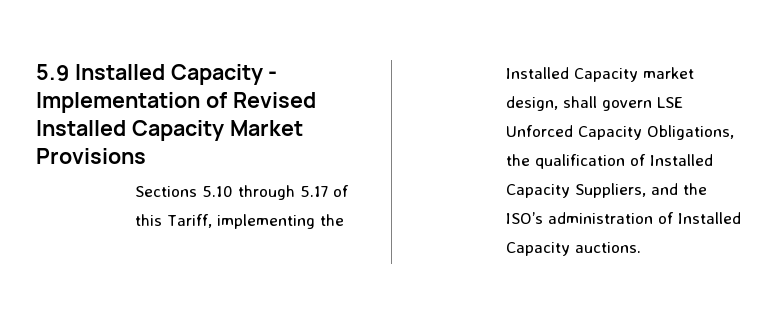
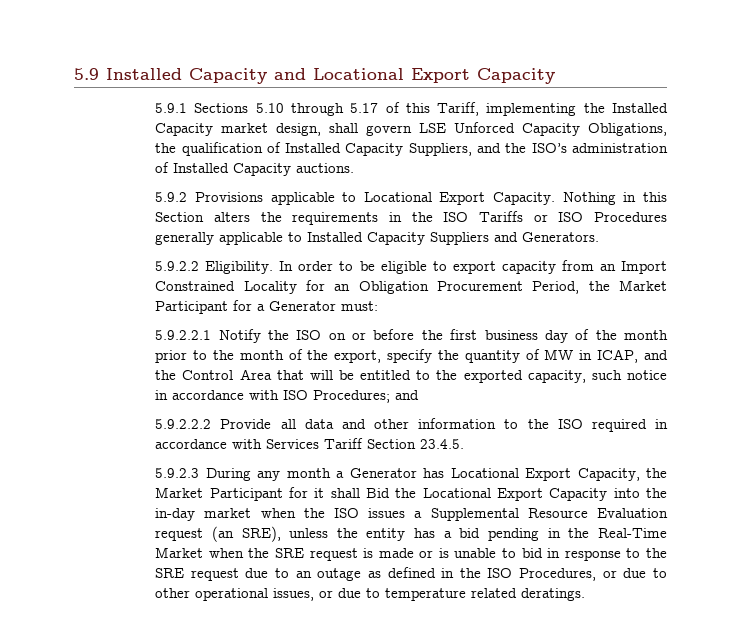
[268,71,278,80] [36,92,316,113] [36,120,303,141] [36,148,146,164] - Implementation of Revised Installed Capacity Market Provisions // -> [274,68,555,84] [155,103,188,113] and Locational Export Capacity // 5.9.1
(641, 247) none -> [155,192,667,205] [155,211,668,225] [155,232,600,245] [155,260,667,274] [155,280,667,294] [155,300,379,314] [155,329,668,343] [155,349,668,363] [155,369,667,383] [155,390,420,403] [155,418,669,432] [155,438,465,449] [155,468,667,481] [155,487,667,501] [155,508,668,521] [155,526,668,542] [155,547,667,561] [155,567,667,581] [155,588,586,601] // 5.9.2 Provisions applicable to Locational Export Capacity. Nothing in this Section alters the requirements in the ISO Tariffs or ISO Procedures generally applicable to Installed Capacity Suppliers and Generators. // 5.9.2.2 Eligibility. In order to be eligible to export capacity from an Import Constrained Locality for an Obligation Procurement Period, the Market Participant for a Generator must: // 5.9.2.2.1 Notify the ISO on or before the first business day of the month prior to the month of the export, specify the quantity of MW in ICAP, and the Control Area that will be entitled to the exported capacity, such notice in accordance with ISO Procedures; and // 5.9.2.2.2 Provide all data and other information to the ISO required in accordance with Services Tariff Section 23.4.5. // 5.9.2.3 During any month a Generator has Locational Export Capacity, the Market Participant for it shall Bid the Locational Export Capacity into the in-day market when the ISO issues a Supplemental Resource Evaluation request (an SRE), unless the entity has a bid pending in the Real-Time Market when the SRE request is made or is unable to bid in response to the SRE request due to an outage as defined in the ISO Procedures, or due to other operational issues, or due to temperature related deratings.

